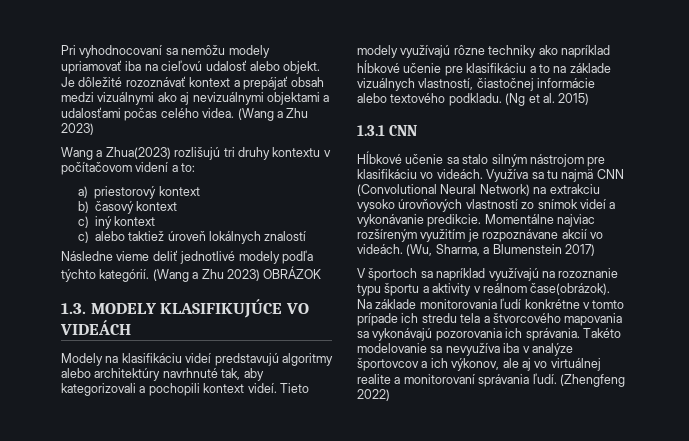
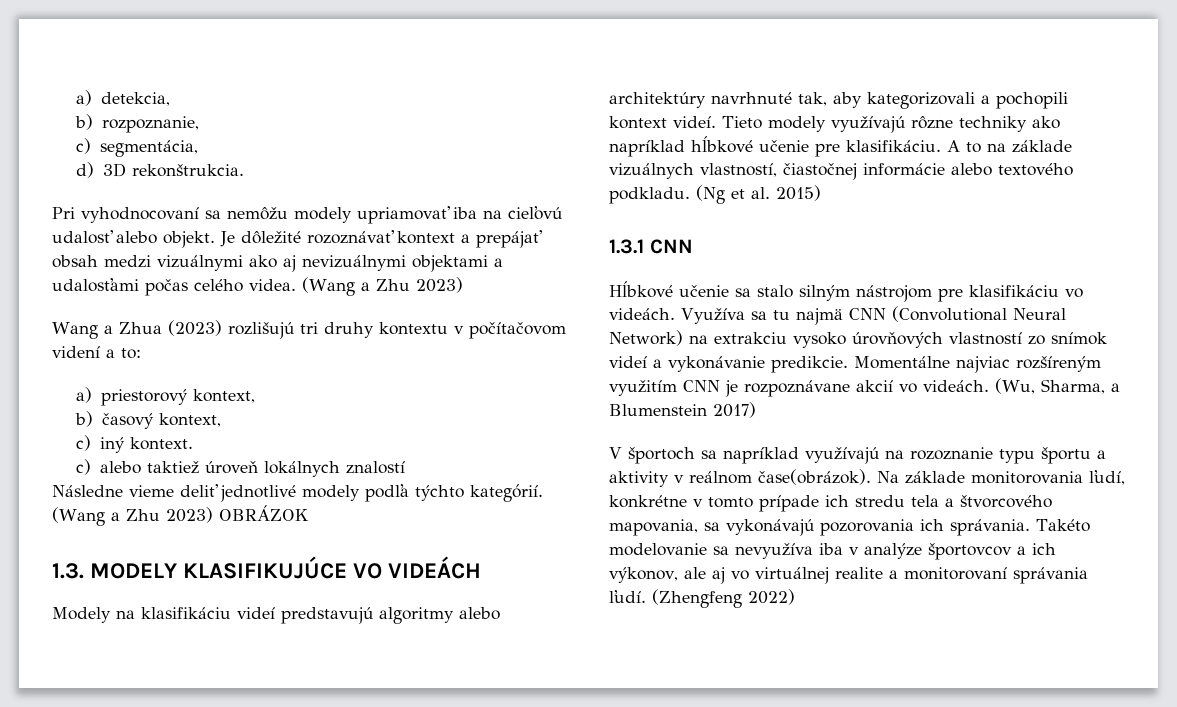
(61, 50) none -> [76,90,170,106] [75,114,199,133] [76,138,199,157] [76,162,244,178] a) detekcia, // b) rozpoznanie, // c) segmentácia, // d) 3D rekonštrukcia. //
[105,147,171,159] Zhua(2023) -> [118,320,222,336] Zhua (2023)
[158,186,200,196] kontext -> [192,389,255,403] kontext,
[136,201,178,211] kontext -> [158,413,221,427] kontext,
[114,216,156,226] kontext -> [130,437,194,450] kontext.
[466,63,536,73] klasifikáciu a -> [846,140,960,152] klasifikáciu. A
(466, 235) none -> [683,380,720,392] CNN
[500,298,522,309] ľudí -> [1089,470,1125,485] ľudí,
[564,313,623,326] mapovania -> [609,519,698,536] mapovania,

